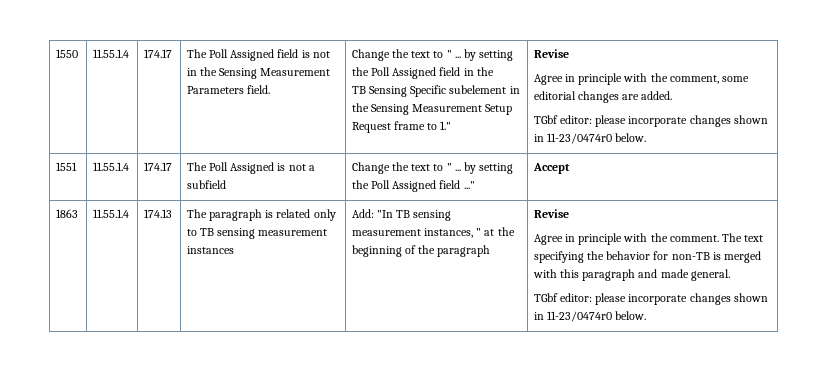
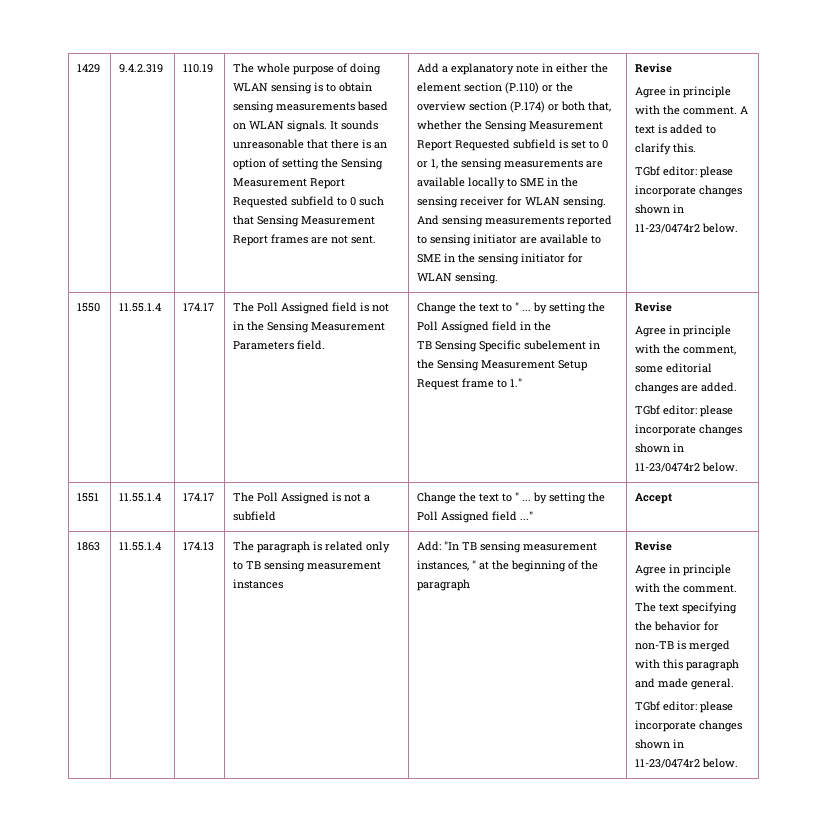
(56, 53) none -> [77,64,101,73] [119,64,164,73] [183,64,214,73] [233,63,382,75] [233,82,373,94] [233,101,389,113] [233,120,379,132] [233,139,388,149] [233,158,384,170] [233,178,346,189] [233,196,385,208] [233,215,376,227] [233,234,377,246] [417,63,609,75] [417,82,574,94] [417,101,612,113] [417,120,604,132] [417,139,609,151] [417,158,604,170] [417,177,579,189] [417,196,607,208] [417,215,613,227] [417,234,602,246] [417,253,584,265] [417,272,499,284] [635,63,673,73] [635,86,732,98] [635,105,749,115] [635,124,717,134] [635,143,697,155] [635,166,734,178] [635,185,743,197] [635,204,685,214] [635,223,739,233] 1429 | 9.4.2.319 | 110.19 | The whole purpose of doing WLAN sensing is to obtain sensing measurements based on WLAN signals. It sounds unreasonable that there is an option of setting the Sensing Measurement Report Requested subfield to 0 such that Sensing Measurement Report frames are not sent. | Add a explanatory note in either the element section (P.110) or the overview section (P.174) or both that, whether the Sensing Measurement Report Requested subfield is set to 0 or 1, the sensing measurements are available locally to SME in the sensing receiver for WLAN sensing. And sensing measurements reported to sensing initiator are available to SME in the sensing initiator for WLAN sensing. | Revise // Agree in principle with the comment. A text is added to clarify this. // TGbf editor: please incorporate changes shown in 11-23/0474r2 below. //
[547,133,613,144] 11-23/0474r0 -> [635,463,701,472] 11-23/0474r2
[547,311,613,322] 11-23/0474r0 -> [635,759,701,768] 11-23/0474r2

